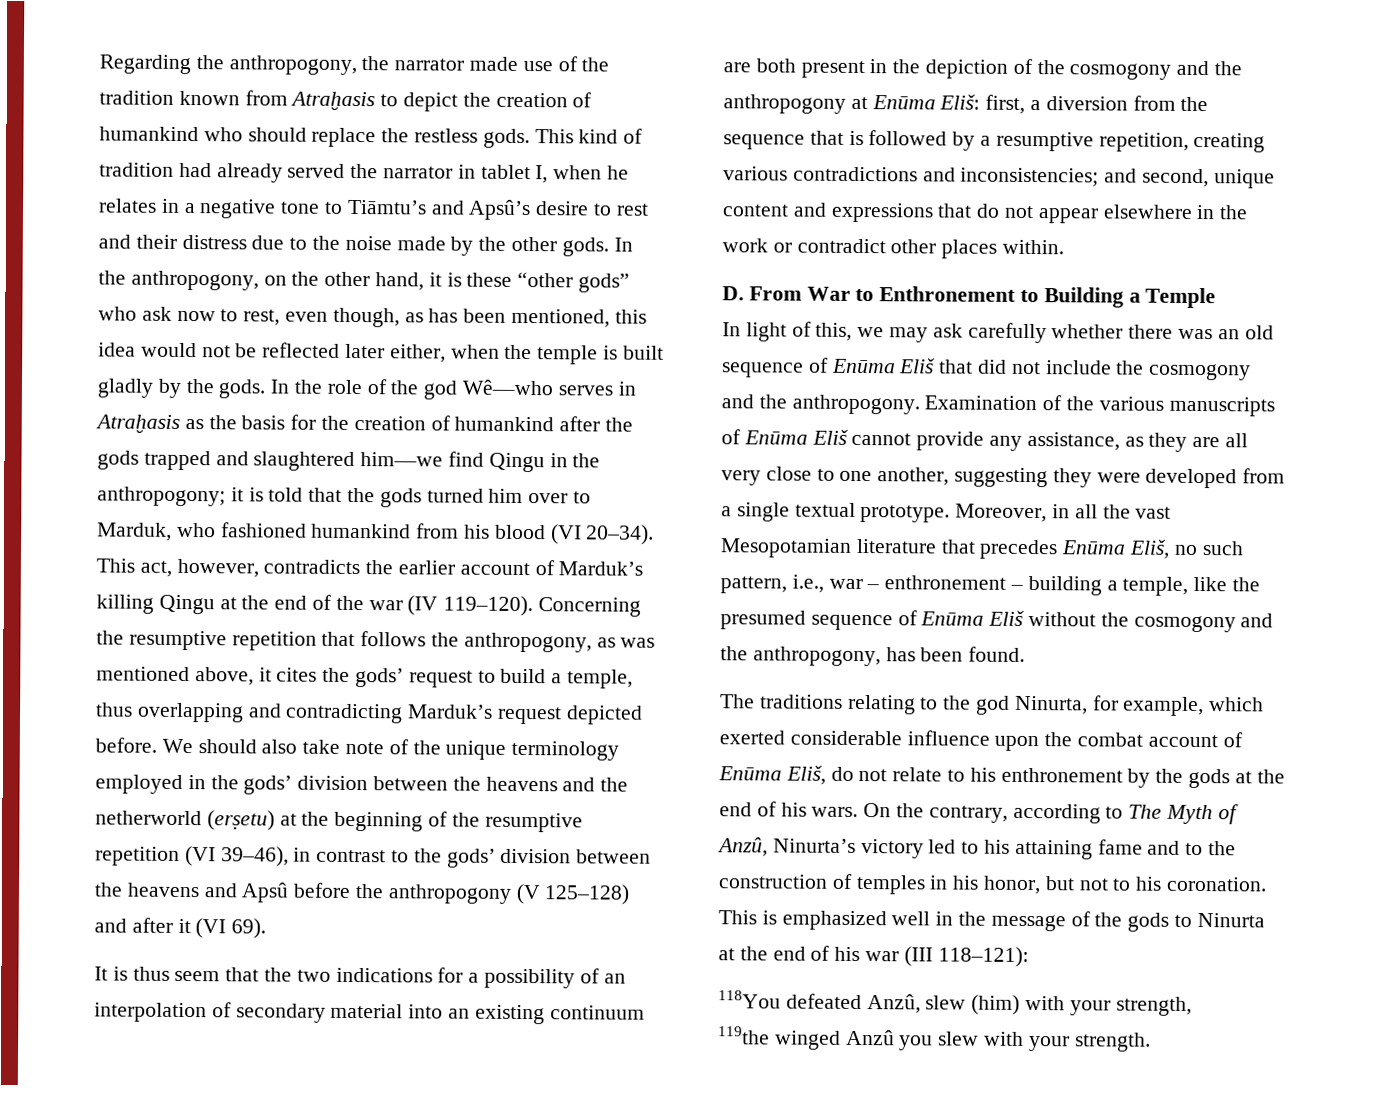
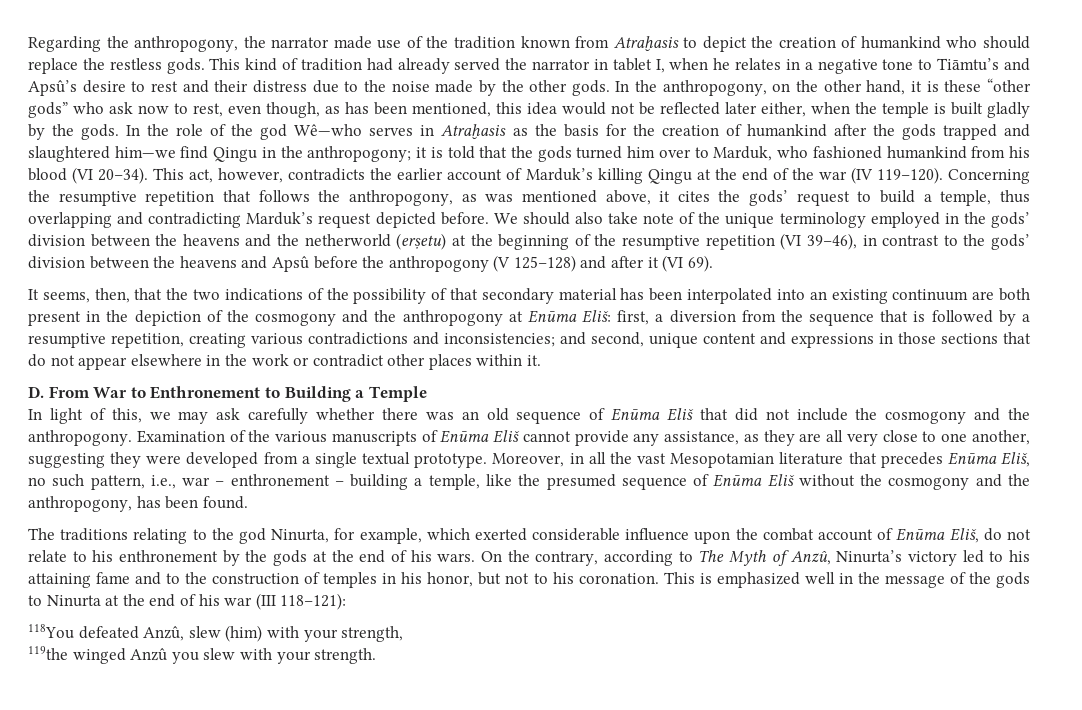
[112,966,221,982] is thus seem -> [42,288,130,303] seems, then,
[437,967,626,989] [94,1002,404,1023] for a possibility of an interpolation of secondary material -> [307,288,773,304] of the possibility of that secondary material has been interpolated
(934, 212) none -> [879,332,998,344] in those sections
[1002,239,1065,255] within. -> [476,354,542,366] within it.

